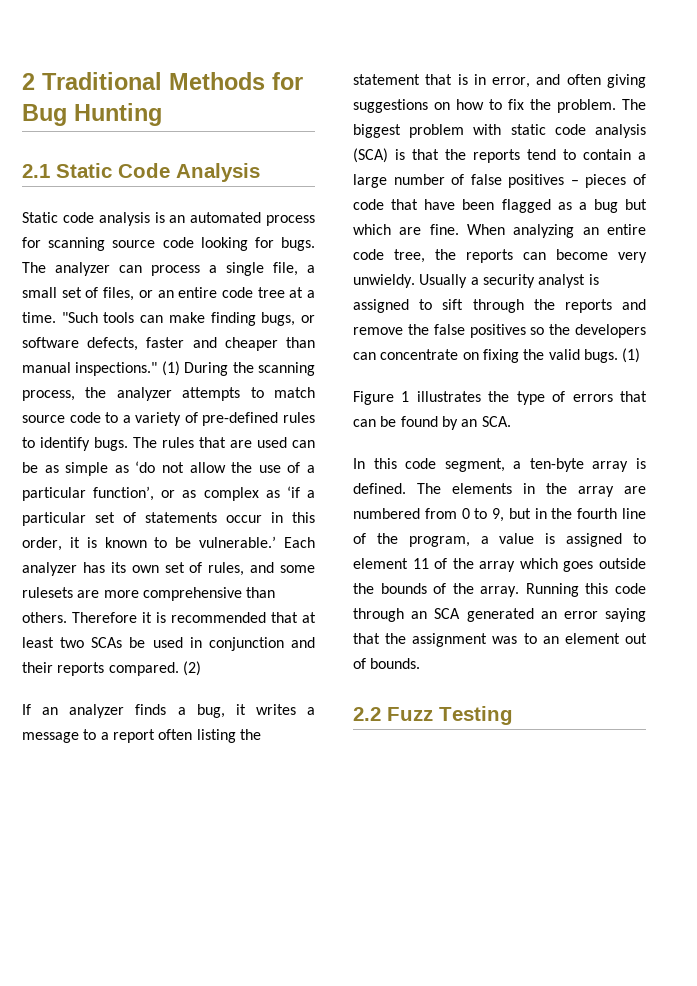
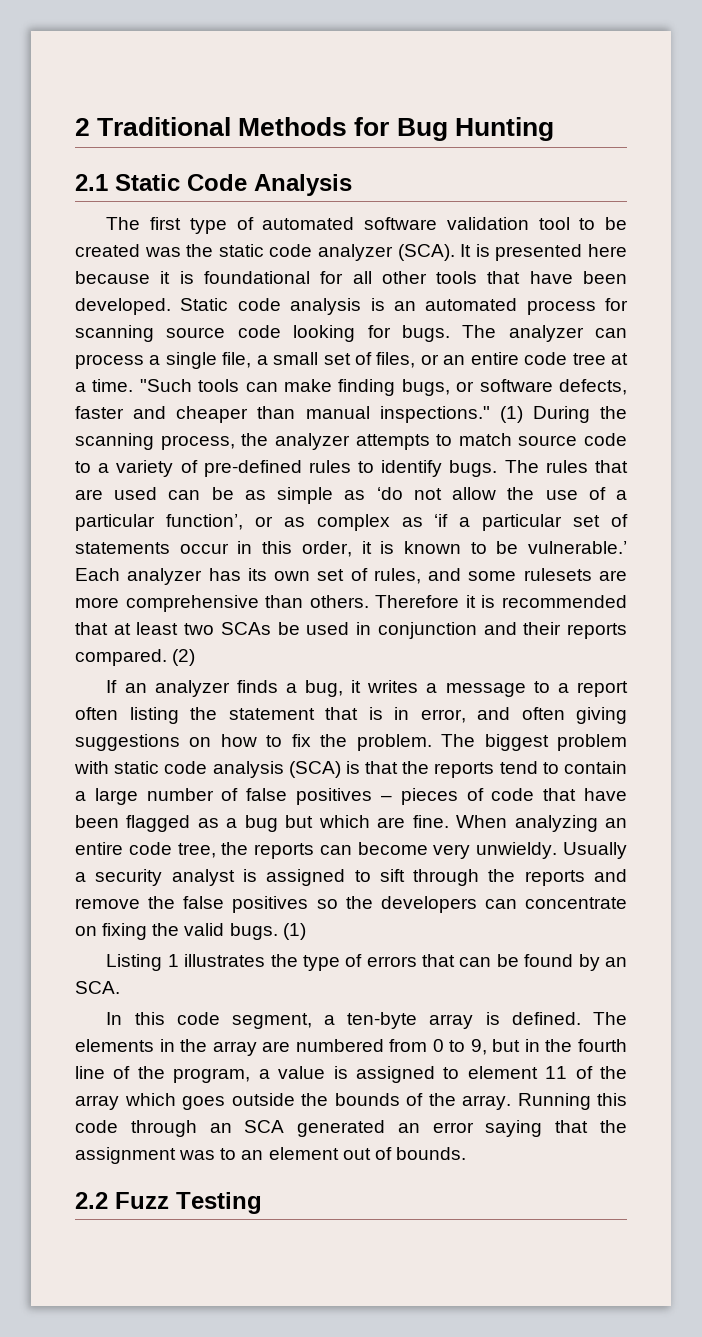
(260, 172) none -> [106,217,627,234] [75,244,628,261] [75,271,628,284] [75,298,171,315] The first type of automated software validation tool to be created was the static code analyzer (SCA). It is presented here because it is foundational for all other tools that have been developed.
[353,391,394,405] Figure -> [106,954,163,971] Listing

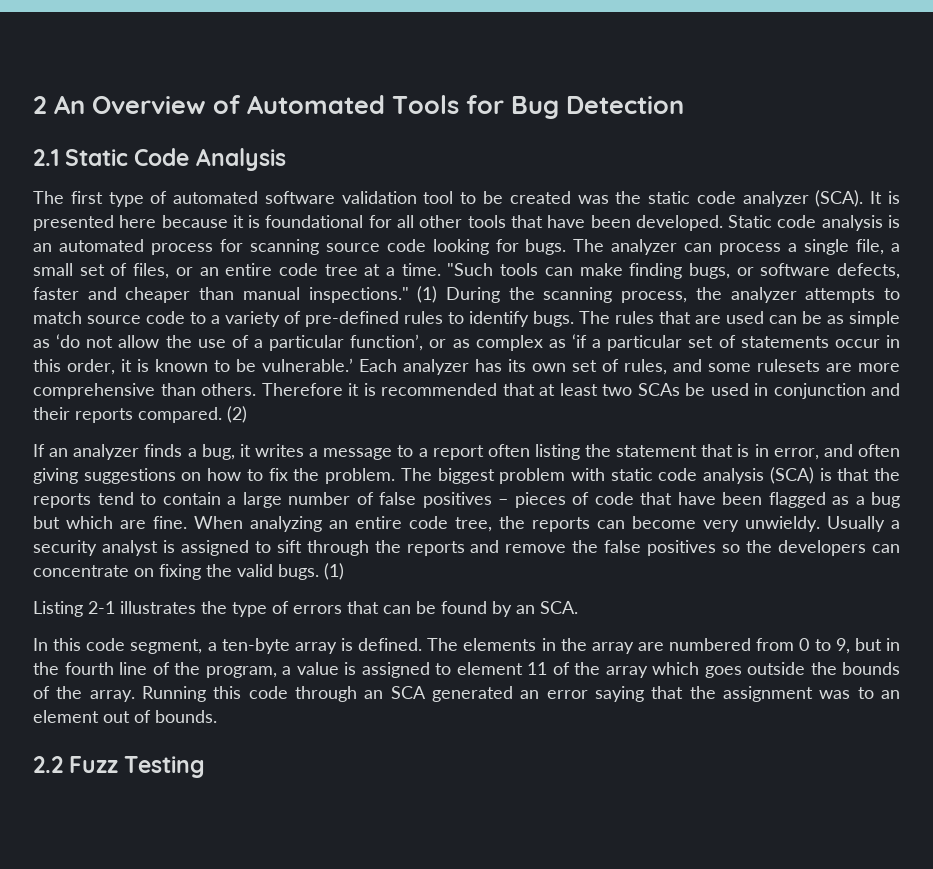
[97,117,348,136] Traditional Methods -> [54,95,459,114] An Overview of Automated Tools
[454,117,554,141] Hunting -> [566,96,684,114] Detection
[167,954,179,967] 1 -> [88,601,115,614] 2-1

